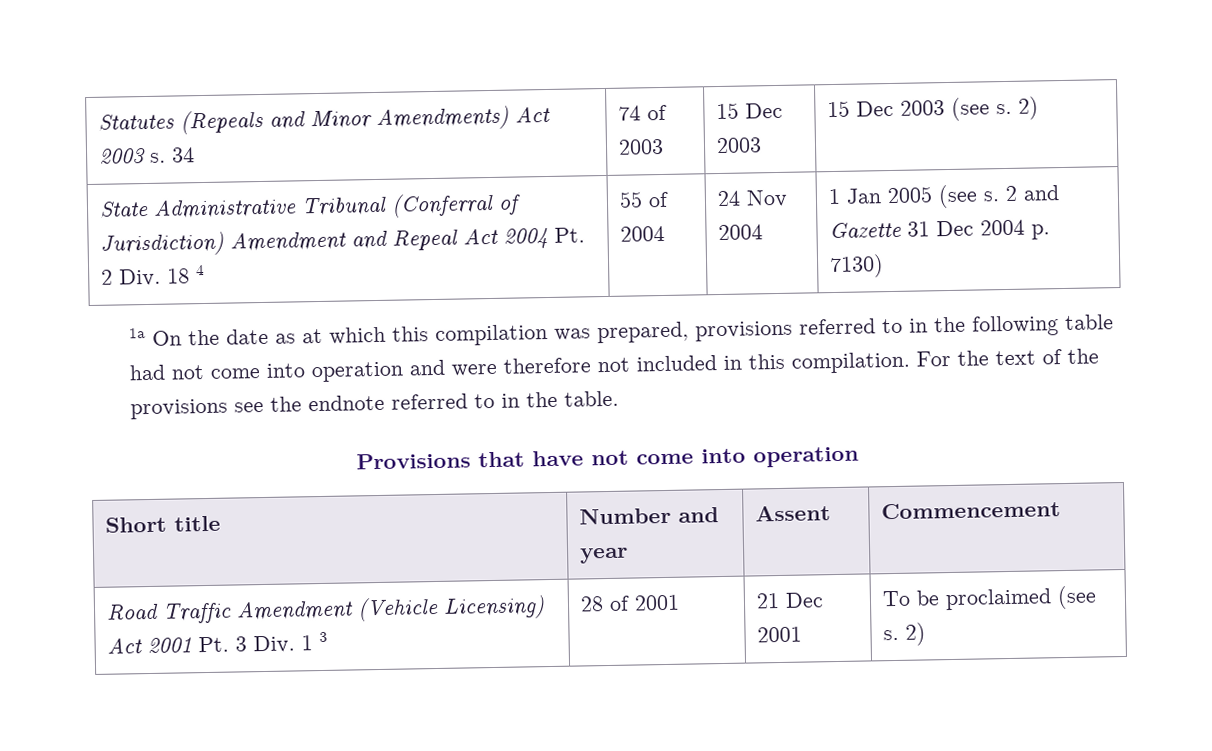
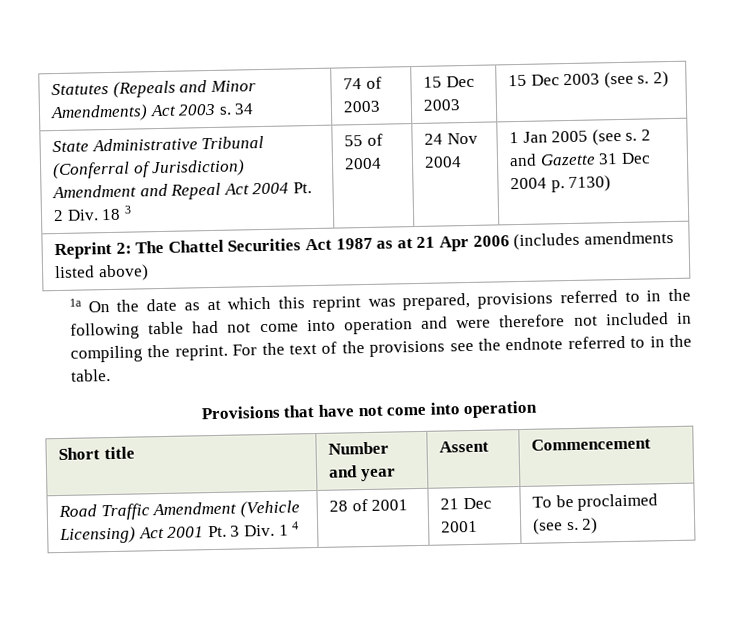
[195,264,205,276] 4 -> [123,205,131,214] 3
(884, 266) none -> [54,230,674,260] [54,264,149,282] // Reprint 2: The Chattel Securities Act 1987 as at 21 Apr 2006 (includes amendments listed above)
[435,324,549,346] compilation -> [311,296,361,313] reprint
[748,351,911,374] this compilation. -> [69,344,228,363] compiling the reprint.
[318,631,328,643] 3 -> [292,521,300,530] 4

